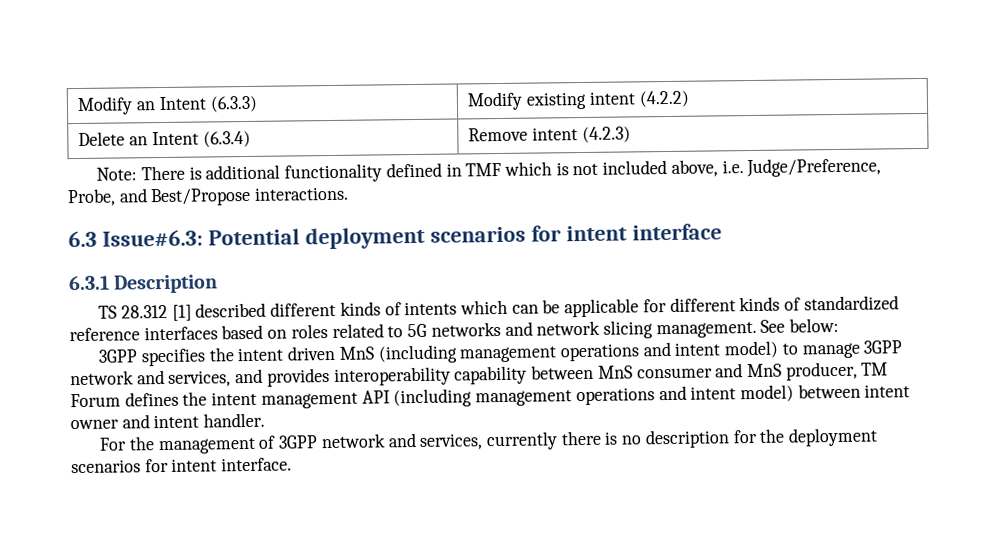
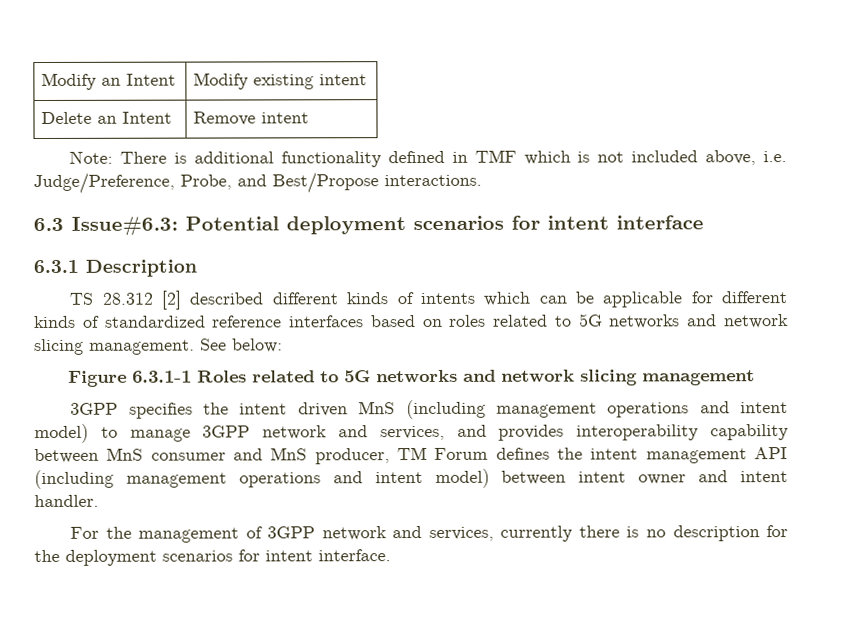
[209,95,258,113] (6.3.3) -> (177, 79) none
[638,90,690,108] (4.2.2) -> (368, 80) none
[202,130,251,148] (6.3.4) -> (173, 117) none
[581,126,631,144] (4.2.3) -> (310, 118) none
[171,304,192,321] [1] -> [161,290,182,310] [2]
(840, 325) none -> [67,369,755,387] // Figure 6.3.1-1 Roles related to 5G networks and network slicing management

